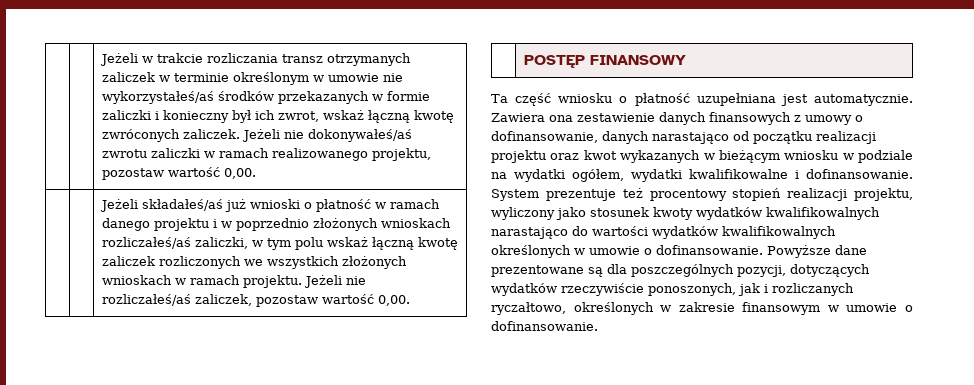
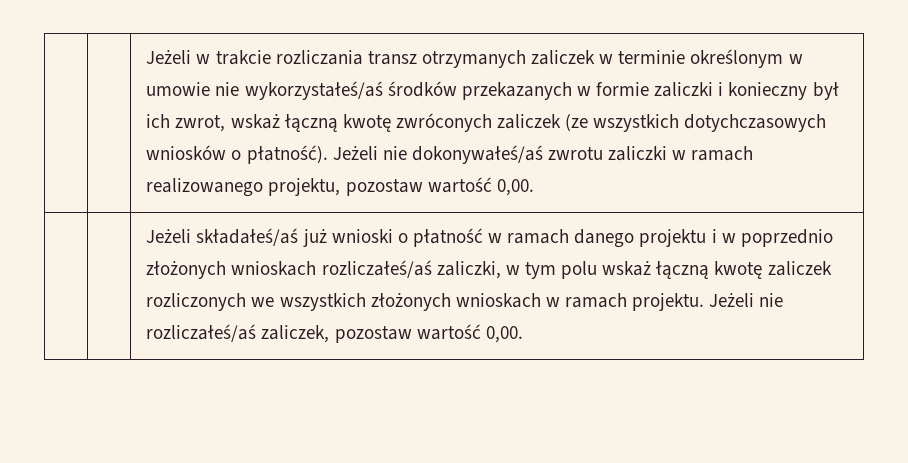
[182,129,240,139] zaliczek. -> [497,114,827,132] [146,145,328,164] zaliczek (ze wszystkich dotychczasowych wniosków o płatność).
[523,55,686,68] [491,93,913,106] [491,112,863,125] [491,131,876,144] [491,150,913,163] [491,169,913,182] [491,188,913,201] [491,207,880,220] [491,226,836,239] [491,245,867,258] [491,264,870,277] [491,283,854,296] [491,302,913,315] [491,321,598,331] // | POSTĘP FINANSOWY // Ta część wniosku o płatność uzupełniana jest automatycznie. Zawiera ona zestawienie danych finansowych z umowy o dofinansowanie, danych narastająco od początku realizacji projektu oraz kwot wykazanych w bieżącym wniosku w podziale na wydatki ogółem, wydatki kwalifikowalne i dofinansowanie. System prezentuje też procentowy stopień realizacji projektu, wyliczony jako stosunek kwoty wydatków kwalifikowalnych narastająco do wartości wydatków kwalifikowalnych określonych w umowie o dofinansowanie. Powyższe dane prezentowane są dla poszczególnych pozycji, dotyczących wydatków rzeczywiście ponoszonych, jak i rozliczanych ryczałtowo, określonych w zakresie finansowym w umowie o dofinansowanie. -> (523, 334) none

